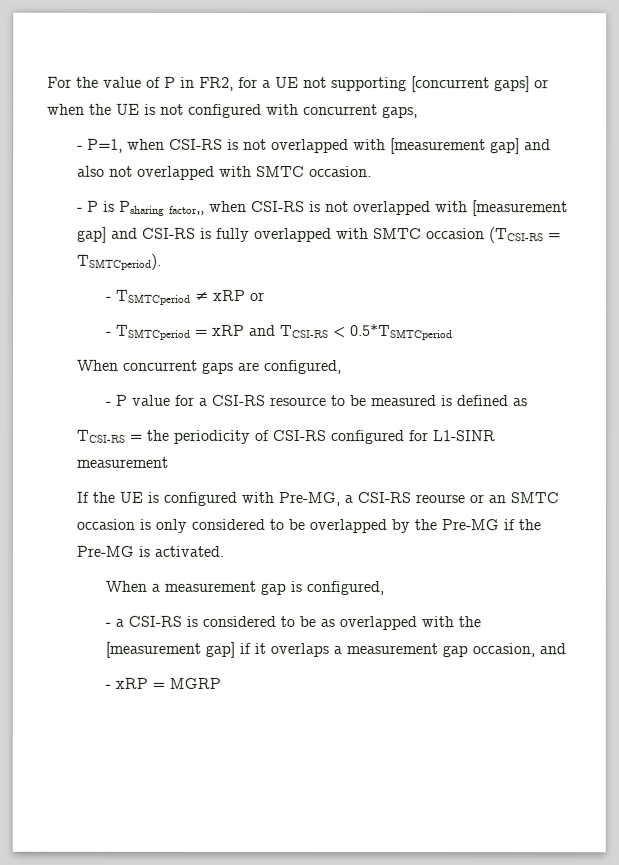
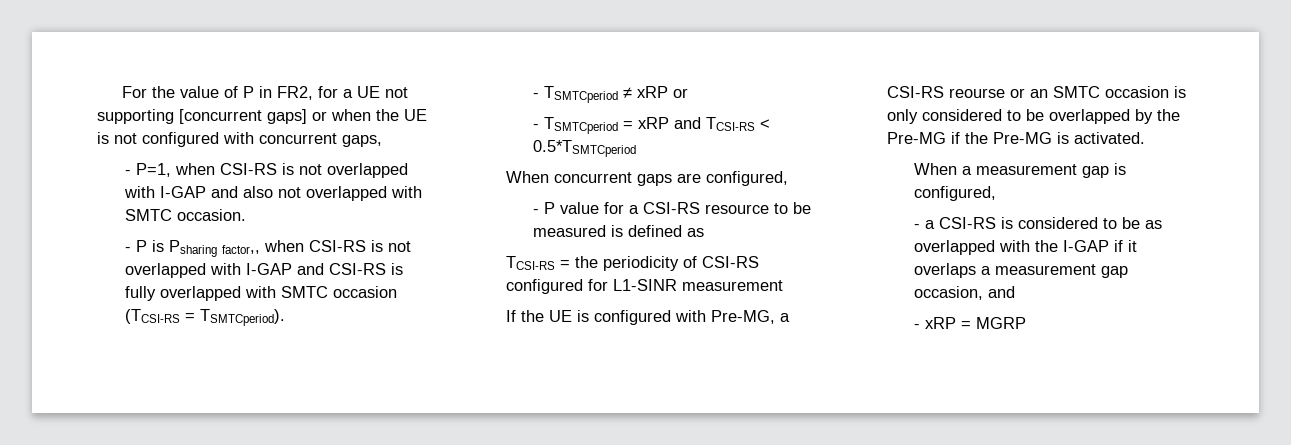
[389,138,520,155] [measurement gap] -> [159,186,206,198] I-GAP
[471,200,568,217] [76,226,107,243] [measurement gap] -> [245,263,292,275] I-GAP
[105,641,236,658] [measurement gap] -> [1063,240,1110,252] I-GAP

